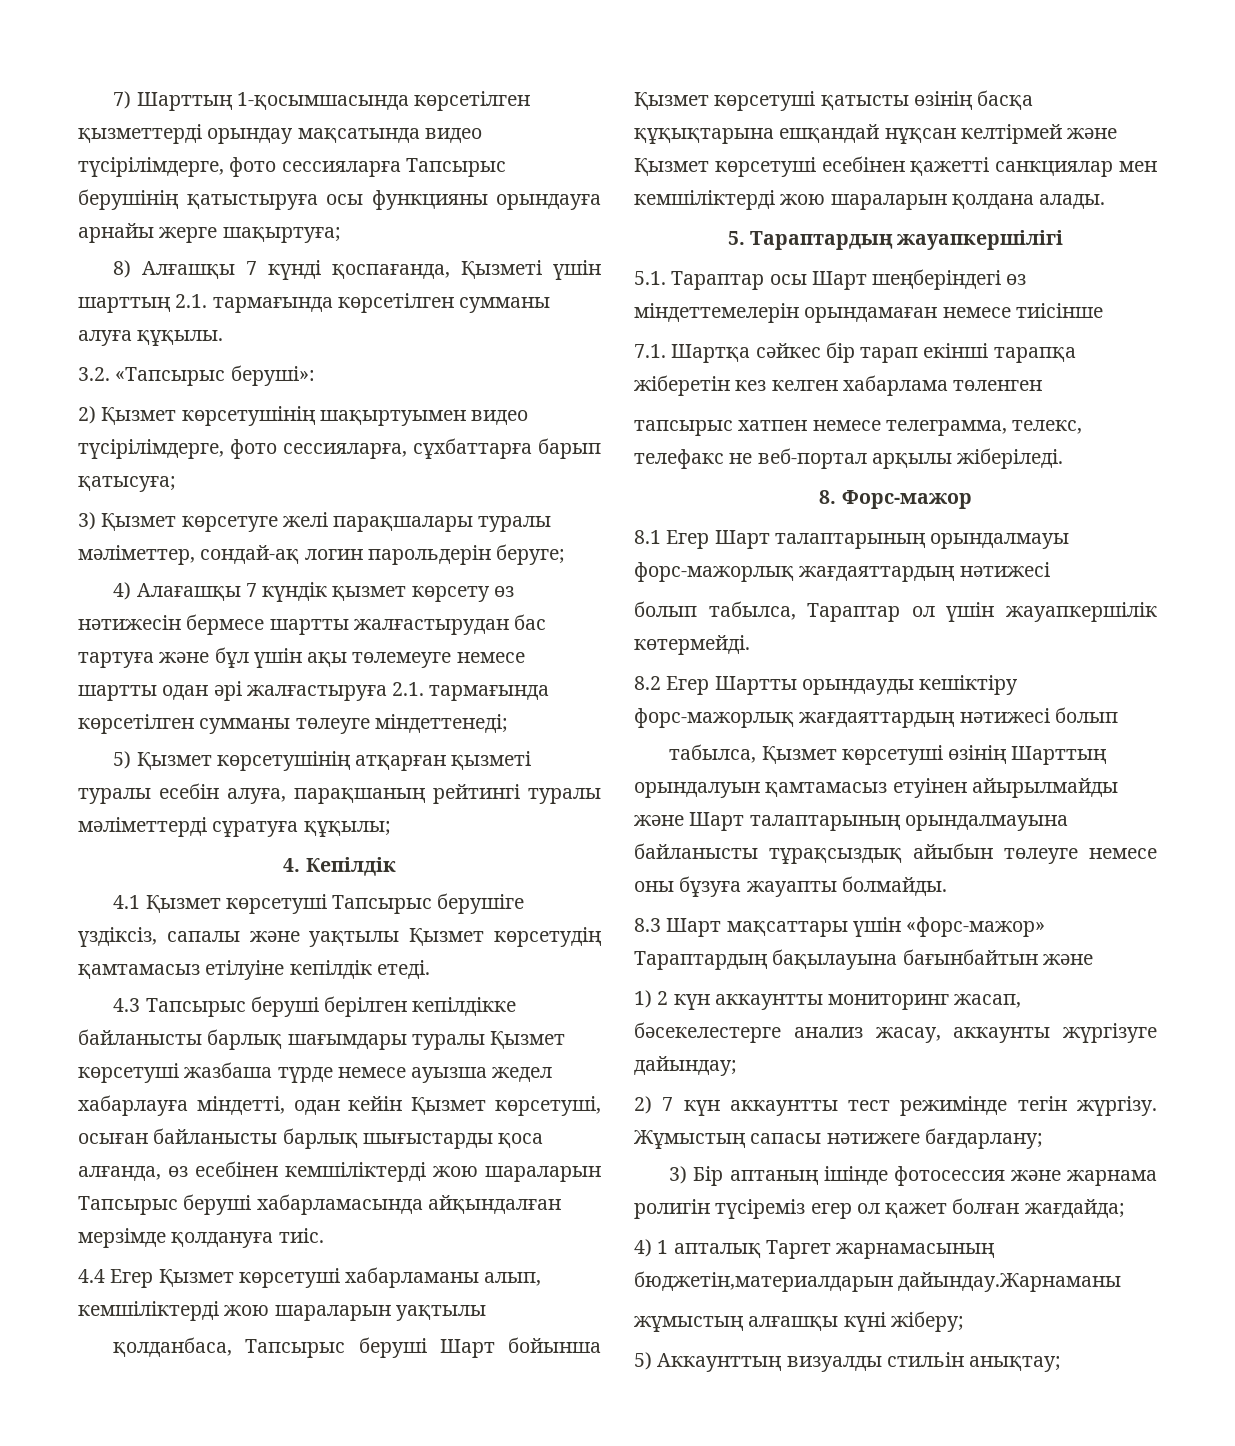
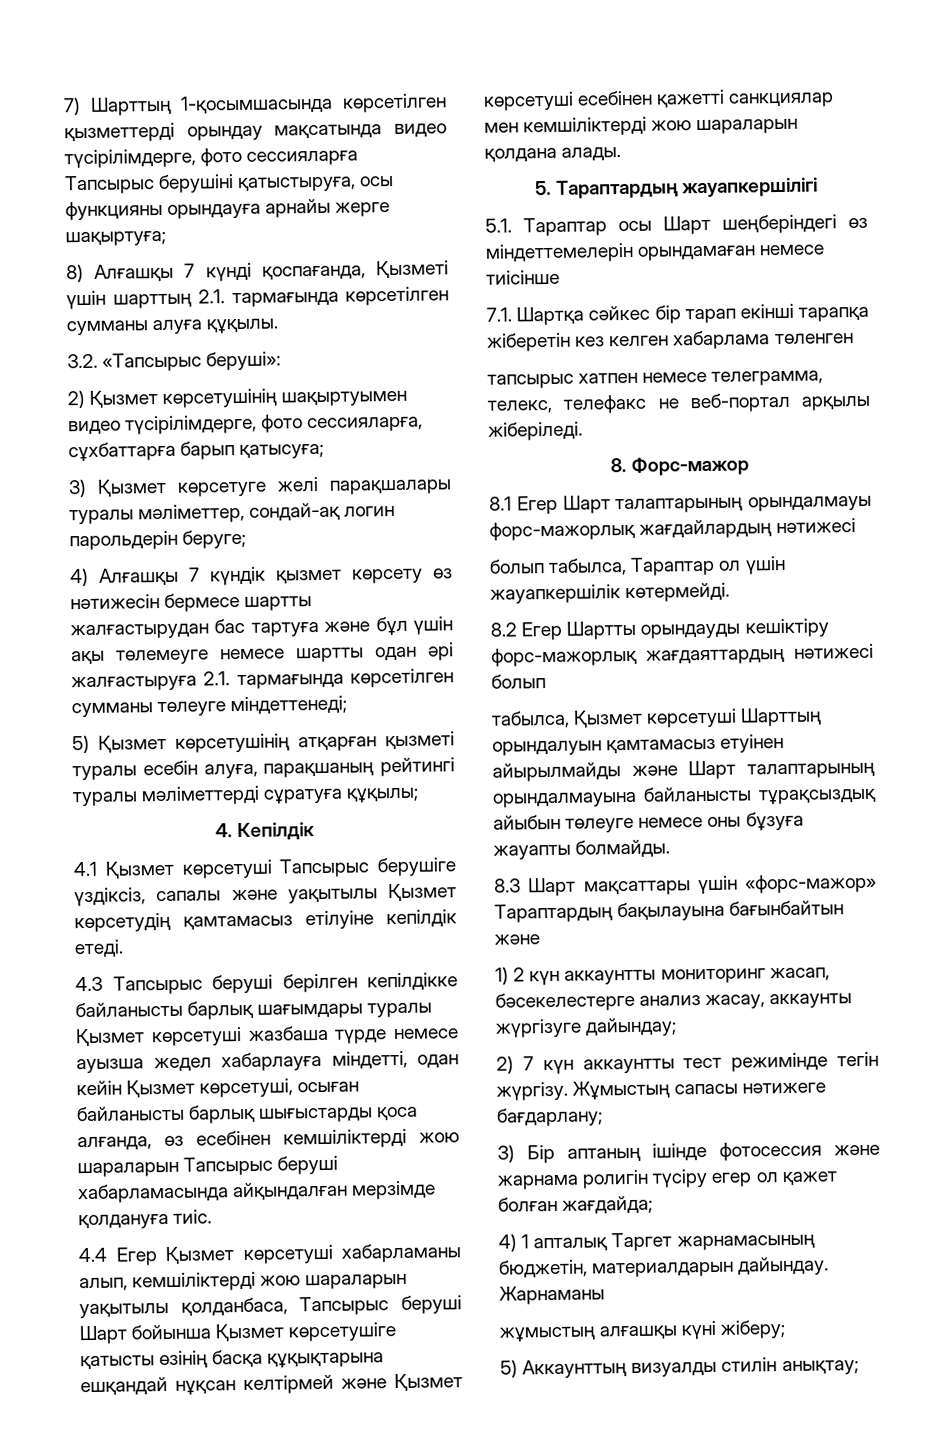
[78,189,318,210] берушінің қатыстыруға -> [158,174,357,194] берушіні қатыстыруға,
[136,583,241,601] Алағашқы -> [99,567,179,586] Алғашқы
[309,931,400,947] уақтылы -> [287,888,378,904] уақытылы
[395,1305,486,1321] уақтылы // -> [79,1302,169,1319] уақытылы
[714,91,816,111] көрсетуші -> [288,1322,398,1342] көрсетушіге
[799,566,955,582] жағдаяттардың -> [639,519,773,539] жағдайлардың
[948,745,1007,764] өзінің -> (738, 718) none
[715,1199,806,1219] түсіреміз -> [652,1169,709,1188] түсіру
[634,1271,1122,1292] бюджетін,материалдарын дайындау.Жарнаманы -> [499,1256,830,1278] [499,1285,605,1305] бюджетін, материалдарын дайындау. Жарнаманы
[886,1352,964,1367] стильін -> [721,1357,778,1372] стилін

